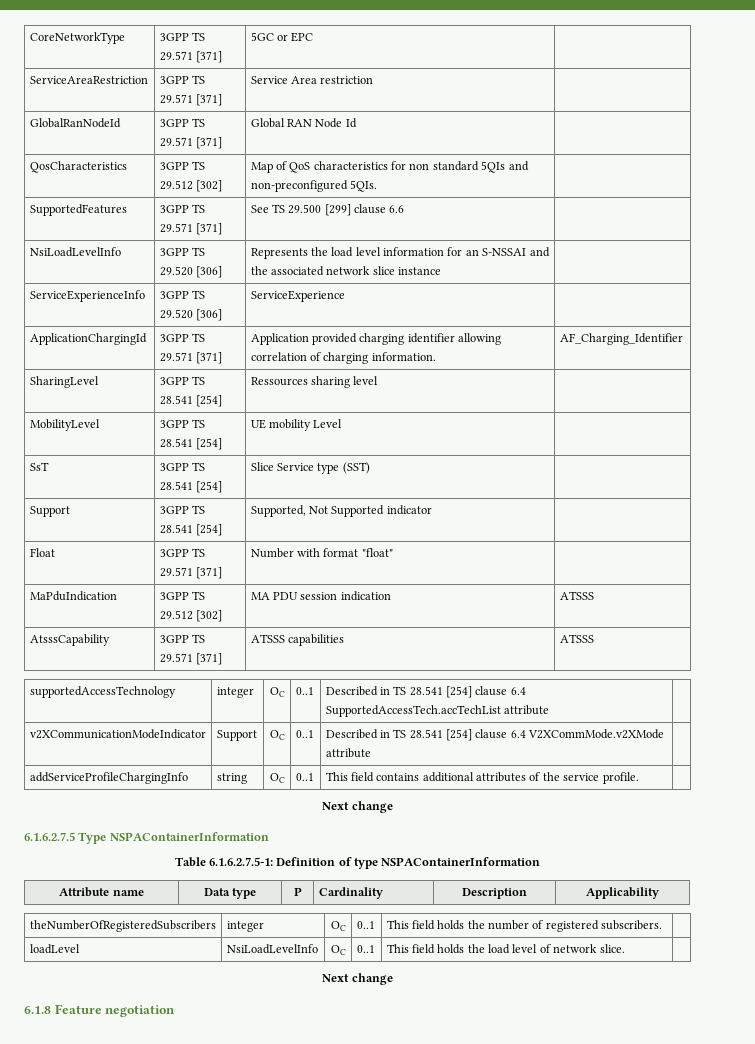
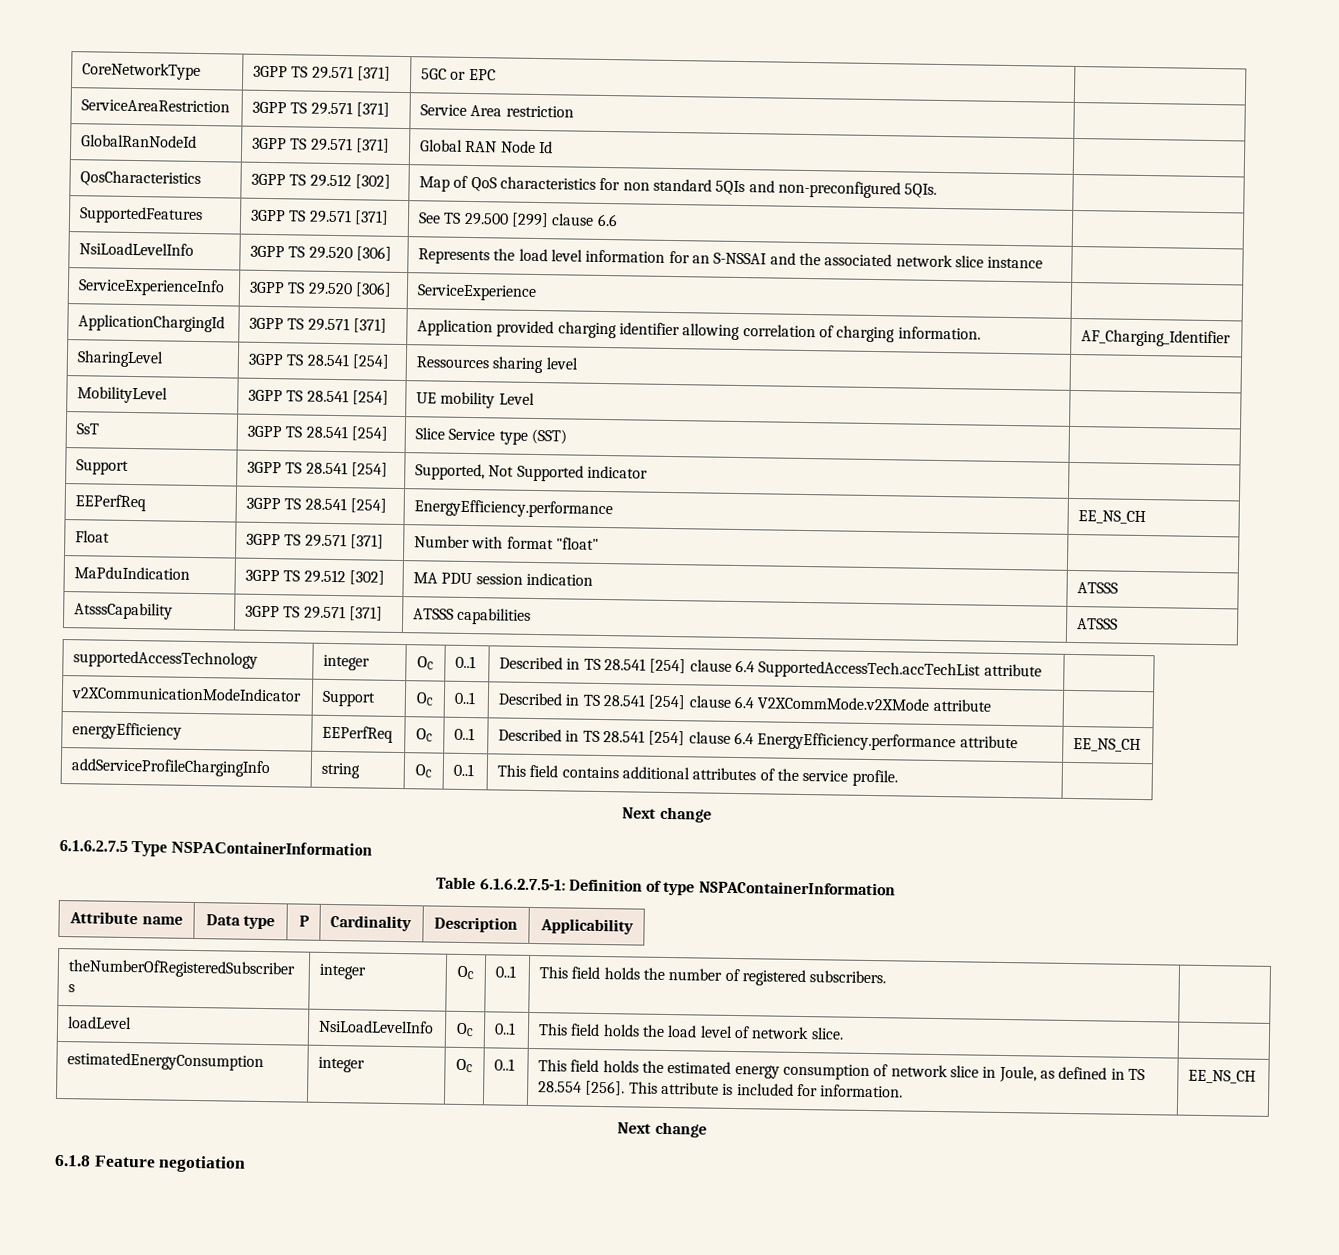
(432, 510) none -> [75,494,147,512] [246,497,388,513] [414,499,614,519] [1078,510,1147,525] // EEPerfReq | 3GPP TS 28.541 [254] | EnergyEfficiency.performance | EE_NS_CH
(371, 753) none -> [72,722,183,740] [322,725,394,743] [416,728,433,742] [454,727,476,741] [498,728,1018,752] [1073,738,1142,753] // energyEfficiency | EEPerfReq | OC | 0..1 | Described in TS 28.541 [254] clause 6.4 EnergyEfficiency.performance attribute | EE_NS_CH
(625, 948) none -> [67,1052,265,1072] [318,1056,366,1073] [456,1058,473,1073] [494,1058,516,1071] [538,1059,1145,1083] [538,1080,904,1098] [1188,1069,1257,1084] // estimatedEnergyConsumption | integer | OC | 0..1 | This field holds the estimated energy consumption of network slice in Joule, as defined in TS 28.554 [256]. This attribute is included for information. | EE_NS_CH

